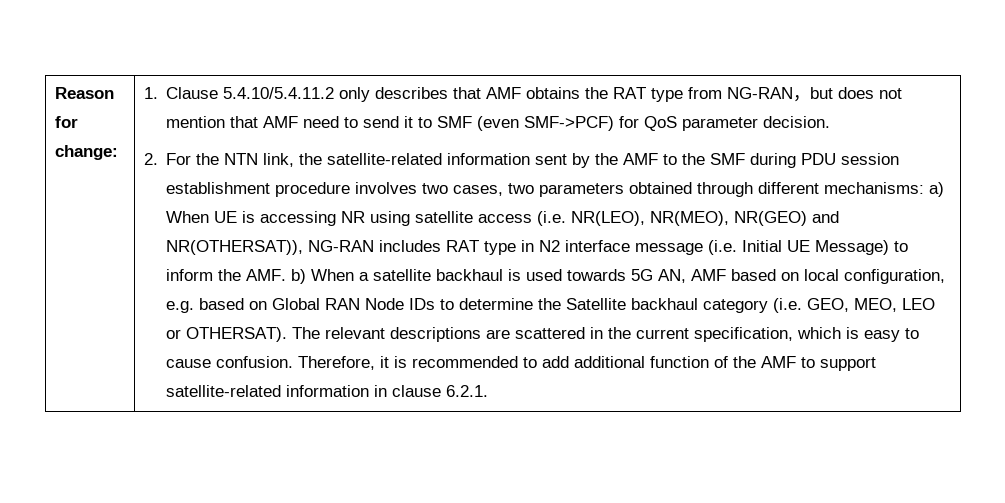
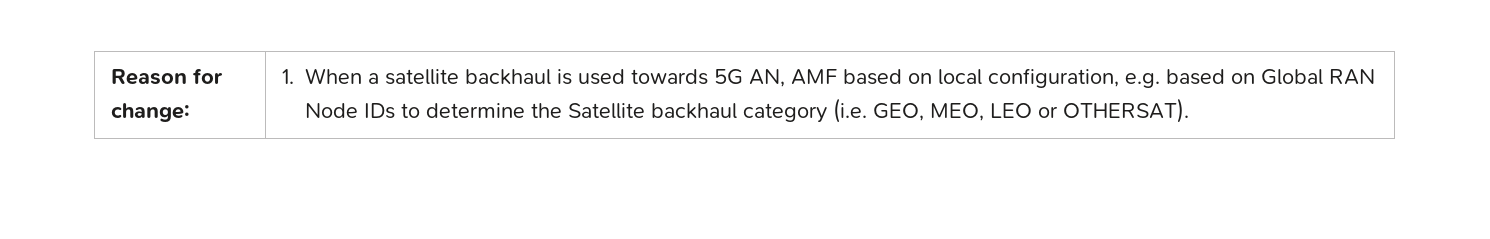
[166,87,903,102] [166,116,831,131] [143,153,900,168] [166,182,945,197] [166,211,840,226] [166,240,909,255] [166,269,307,284] Clause 5.4.10/5.4.11.2 only describes that AMF obtains the RAT type from NG-RAN，but does not mention that AMF need to send it to SMF (even SMF->PCF) for QoS parameter decision. // 2. For the NTN link, the satellite-related information sent by the AMF to the SMF during PDU session establishment procedure involves two cases, two parameters obtained through different mechanisms: a) When UE is accessing NR using satellite access (i.e. NR(LEO), NR(MEO), NR(GEO) and NR(OTHERSAT)), NG-RAN includes RAT type in N2 interface message (i.e. Initial UE Message) to inform the AMF. b) -> (295, 76) none
[292,327,920,342] [166,356,877,371] [166,385,489,397] The relevant descriptions are scattered in the current specification, which is easy to cause confusion. Therefore, it is recommended to add additional function of the AMF to support satellite-related information in clause 6.2.1. -> (1190, 110) none

